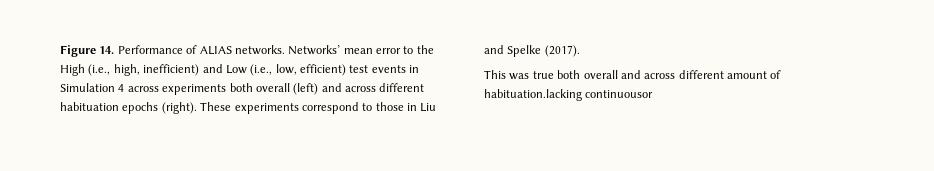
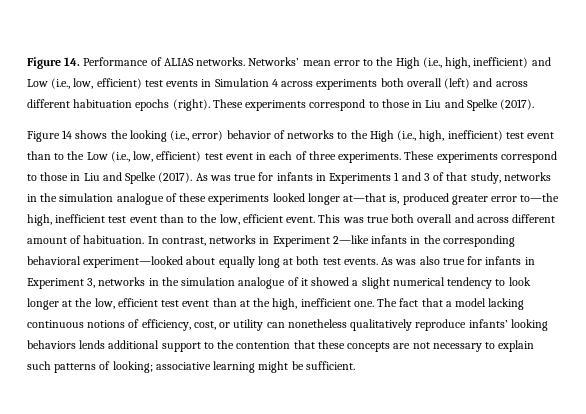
(580, 51) none -> [27,130,555,142] [27,151,557,163] [27,172,551,184] [27,193,560,205] [27,214,316,226] Figure 14 shows the looking (i.e., error) behavior of networks to the High (i.e., high, inefficient) test event than to the Low (i.e., low, efficient) test event in each of three experiments. These experiments correspond to those in Liu and Spelke (2017). As was true for infants in Experiments 1 and 3 of that study, networks in the simulation analogue of these experiments looked longer at—that is, produced greater error to—the high, inefficient test event than to the low, efficient event.
[484,89,654,101] habituation.lacking continuousor -> [83,235,515,247] [27,256,535,268] [27,277,531,289] [27,298,525,310] [27,319,548,331] [27,340,535,352] [27,361,355,373] habituation. In contrast, networks in Experiment 2—like infants in the corresponding behavioral experiment—looked about equally long at both test events. As was also true for infants in Experiment 3, networks in the simulation analogue of it showed a slight numerical tendency to look longer at the low, efficient test event than at the high, inefficient one. The fact that a model lacking continuous notions of efficiency, cost, or utility can nonetheless qualitatively reproduce infants’ looking behaviors lends additional support to the contention that these concepts are not necessary to explain such patterns of looking; associative learning might be sufficient.

